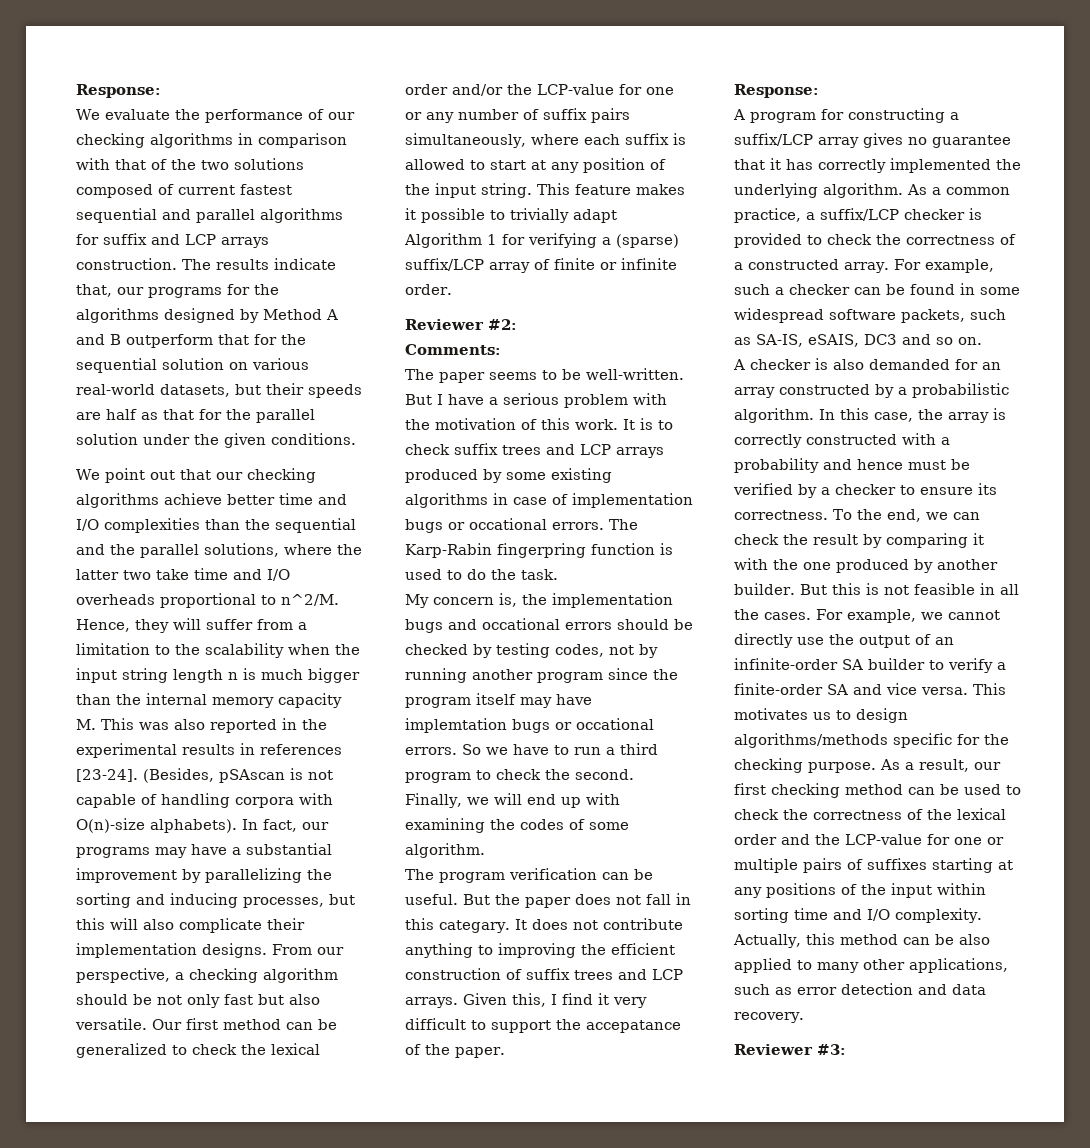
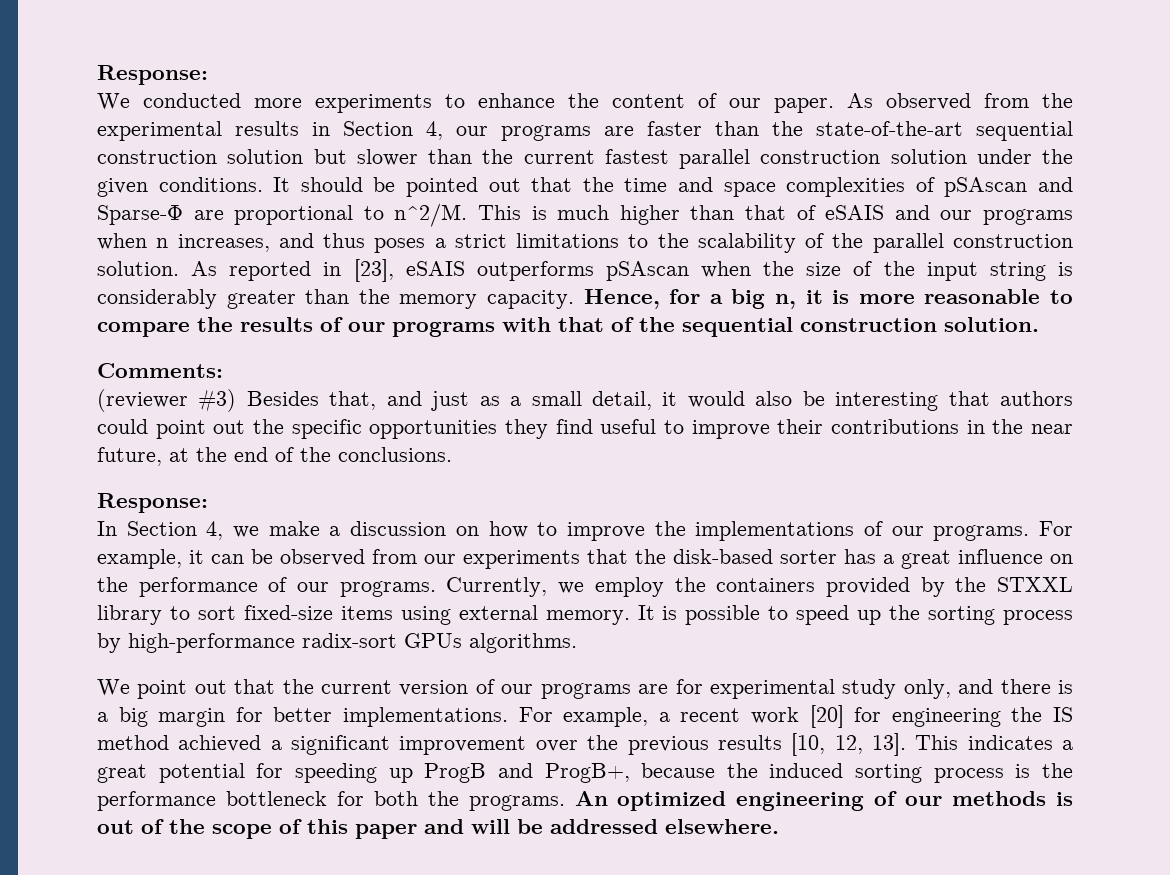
[104,109,355,123] [76,133,347,148] [76,158,304,170] [76,184,292,198] [76,208,343,223] [76,233,269,248] [76,258,336,270] [76,284,279,298] [76,308,338,323] [76,334,306,348] [76,358,309,373] [76,383,362,398] [76,409,315,423] evaluate the performance of our checking algorithms in comparison with that of the two solutions composed of current fastest sequential and parallel algorithms for suffix and LCP arrays construction. The results indicate that, our programs for the algorithms designed by Method A and B outperform that for the sequential solution on various real-world datasets, but their speeds are half as that for the parallel -> [143,93,1073,113] [97,121,1073,141] [97,149,881,169] conducted more experiments to enhance the content of our paper. As observed from the experimental results in Section 4, our programs are faster than the state-of-the-art sequential construction solution but slower than the current fastest parallel construction
[76,468,316,483] [76,493,347,508] [76,518,356,533] [76,543,362,558] [76,568,290,581] [76,593,339,608] [76,618,307,633] [76,643,360,658] [76,668,360,683] [76,693,342,708] [76,718,327,733] [76,743,342,758] [76,768,333,783] [76,793,333,808] [76,818,329,833] [76,843,332,858] [76,868,332,883] [76,893,355,908] [76,918,305,933] [76,943,344,958] [76,968,338,983] [76,994,320,1008] [75,1018,337,1030] [76,1043,320,1058] [405,84,674,96] [405,108,630,123] [405,133,686,148] [405,158,666,173] [405,183,685,198] [405,208,617,223] [404,233,679,248] [405,258,677,273] [405,284,452,295] [405,319,517,330] [405,344,501,355] [405,368,684,383] [405,393,667,408] [405,418,673,430] [405,443,664,458] [405,468,612,483] [405,493,693,508] [405,518,638,533] [405,543,673,558] [405,569,558,580] [405,593,673,608] [405,618,693,633] [405,643,658,658] [405,668,678,683] [405,693,592,708] [405,718,654,733] [405,743,658,755] [405,769,634,783] [405,793,620,808] [405,818,629,833] [405,843,485,858] [405,868,653,883] [405,893,691,908] [405,918,683,933] [405,943,675,958] [405,968,683,980] [405,993,647,1008] [405,1018,681,1033] [405,1044,505,1058] [734,84,819,98] [733,108,959,123] [734,133,1011,148] [734,158,1021,173] [734,183,1010,198] [734,208,982,223] [734,233,1016,248] [734,259,994,273] [734,283,1020,295] [734,308,1006,323] [734,334,982,347] [733,358,1001,370] [734,383,1009,398] [734,408,1006,423] [734,433,950,448] [734,458,970,473] [733,483,997,498] [734,509,980,522] [734,533,984,548] [734,558,998,573] [734,583,1019,595] [734,609,1000,623] [734,633,954,648] [734,658,1006,673] [734,683,1006,695] [734,708,908,723] [734,733,1009,748] [734,758,1001,773] [734,783,1021,798] [734,808,1006,820] [734,834,1004,845] [734,858,1013,873] [734,883,986,898] [734,908,982,923] [733,933,990,948] [734,958,1008,973] [734,983,986,995] [734,1012,804,1023] [734,1044,846,1055] // We point out that our checking algorithms achieve better time and I/O complexities than the sequential and the parallel solutions, where the latter two take time and I/O overheads proportional to n^2/M. Hence, they will suffer from a limitation to the scalability when the input string length n is much bigger than the internal memory capacity M. This was also reported in the experimental results in references [23-24]. (Besides, pSAscan is not capable of handling corpora with O(n)-size alphabets). In fact, our programs may have a substantial improvement by parallelizing the sorting and inducing processes, but this will also complicate their implementation designs. From our perspective, a checking algorithm should be not only fast but also versatile. Our first method can be generalized to check the lexical order and/or the LCP-value for one or any number of suffix pairs simultaneously, where each suffix is allowed to start at any position of the input string. This feature makes it possible to trivially adapt Algorithm 1 for verifying a (sparse) suffix/LCP array of finite or infinite order. // Reviewer #2: // Comments: // The paper seems to be well-written. But I have a serious problem with the motivation of this work. It is to check suffix trees and LCP arrays produced by some existing algorithms in case of implementation bugs or occational errors. The Karp-Rabin fingerpring function is used to do the task. // My concern is, the implementation bugs and occational errors should be checked by testing codes, not by running another program since the program itself may have implemtation bugs or occational errors. So we have to run a third program to check the second. Finally, we will end up with examining the codes of some algorithm. // The program verification can be useful. But the paper does not fall in this categary. It does not contribute anything to improving the efficient construction of suffix trees and LCP arrays. Given this, I find it very difficult to support the accepatance of the paper. // Response: // A program for constructing a suffix/LCP array gives no guarantee that it has correctly implemented the underlying algorithm. As a common practice, a suffix/LCP checker is provided to check the correctness of a constructed array. For example, such a checker can be found in some widespread software packets, such as SA-IS, eSAIS, DC3 and so on. // A checker is also demanded for an array constructed by a probabilistic algorithm. In this case, the array is correctly constructed with a probability and hence must be verified by a checker to ensure its correctness. To the end, we can check the result by comparing it with the one produced by another builder. But this is not feasible in all the cases. For example, we cannot directly use the output of an infinite-order SA builder to verify a finite-order SA and vice versa. This motivates us to design algorithms/methods specific for the checking purpose. As a result, our first checking method can be used to check the correctness of the lexical order and the LCP-value for one or multiple pairs of suffixes starting at any positions of the input within sorting time and I/O complexity. Actually, this method can be also applied to many other applications, such as error detection and data recovery. // Reviewer #3: -> [273,177,1074,197] [97,203,1074,227] [97,233,1073,253] [97,259,1073,282] [97,289,1074,309] [97,317,1039,337] [97,363,223,378] [97,389,1073,412] [97,419,1073,439] [97,447,452,466] [97,493,208,513] [97,521,1073,541] [97,549,1073,569] [97,577,1074,597] [97,605,1073,625] [97,633,577,653] [97,679,1073,699] [97,705,1074,728] [97,733,1074,756] [97,763,1073,783] [97,791,1073,811] [97,819,779,839] It should be pointed out that the time and space complexities of pSAscan and Sparse-Φ are proportional to n^2/M. This is much higher than that of eSAIS and our programs when n increases, and thus poses a strict limitations to the scalability of the parallel construction solution. As reported in [23], eSAIS outperforms pSAscan when the size of the input string is considerably greater than the memory capacity. Hence, for a big n, it is more reasonable to compare the results of our programs with that of the sequential construction solution. // Comments: // (reviewer #3) Besides that, and just as a small detail, it would also be interesting that authors could point out the specific opportunities they find useful to improve their contributions in the near future, at the end of the conclusions. // Response: // In Section 4, we make a discussion on how to improve the implementations of our programs. For example, it can be observed from our experiments that the disk-based sorter has a great influence on the performance of our programs. Currently, we employ the containers provided by the STXXL library to sort fixed-size items using external memory. It is possible to speed up the sorting process by high-performance radix-sort GPUs algorithms. // We point out that the current version of our programs are for experimental study only, and there is a big margin for better implementations. For example, a recent work [20] for engineering the IS method achieved a significant improvement over the previous results [10, 12, 13]. This indicates a great potential for speeding up ProgB and ProgB+, because the induced sorting process is the performance bottleneck for both the programs. An optimized engineering of our methods is out of the scope of this paper and will be addressed elsewhere.

